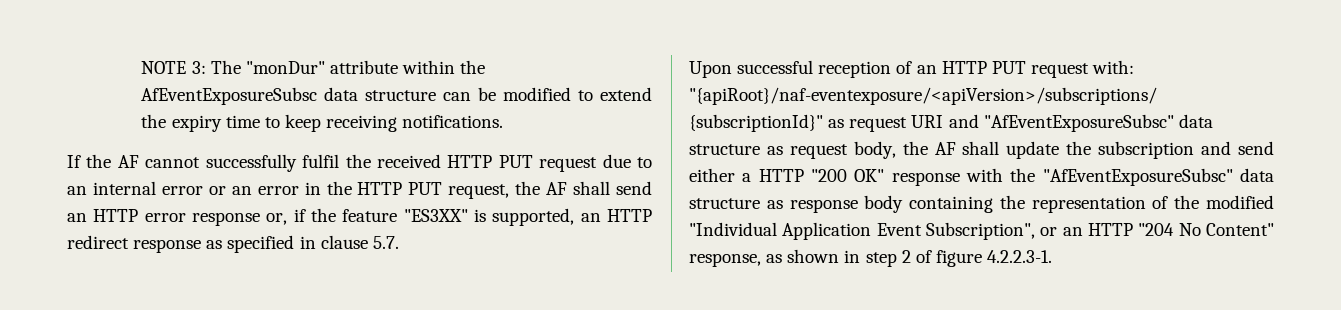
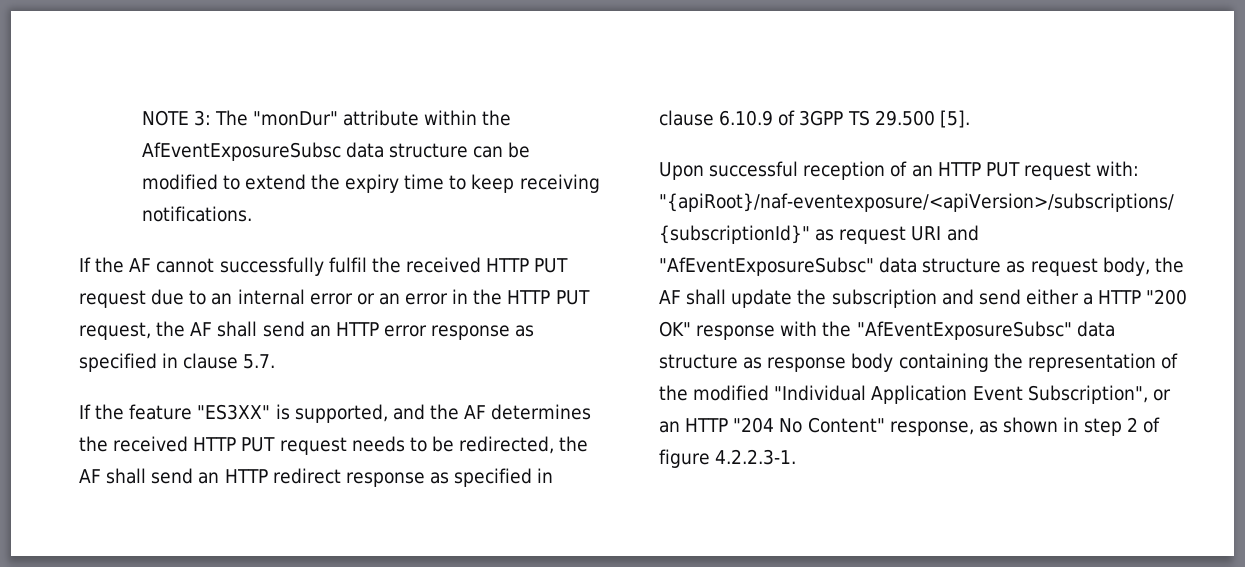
[266,209,306,225] or, if -> [515,325,535,337] [79,353,276,372] [79,404,91,419] as specified in clause 5.7. // If
(575, 217) none -> [392,404,592,420] [79,436,589,455] [79,468,194,484] and the AF determines the received HTTP PUT request needs to be redirected, the AF shall send
[372,236,399,249] 5.7. -> [719,110,970,128] 6.10.9 of 3GPP TS 29.500 [5].

